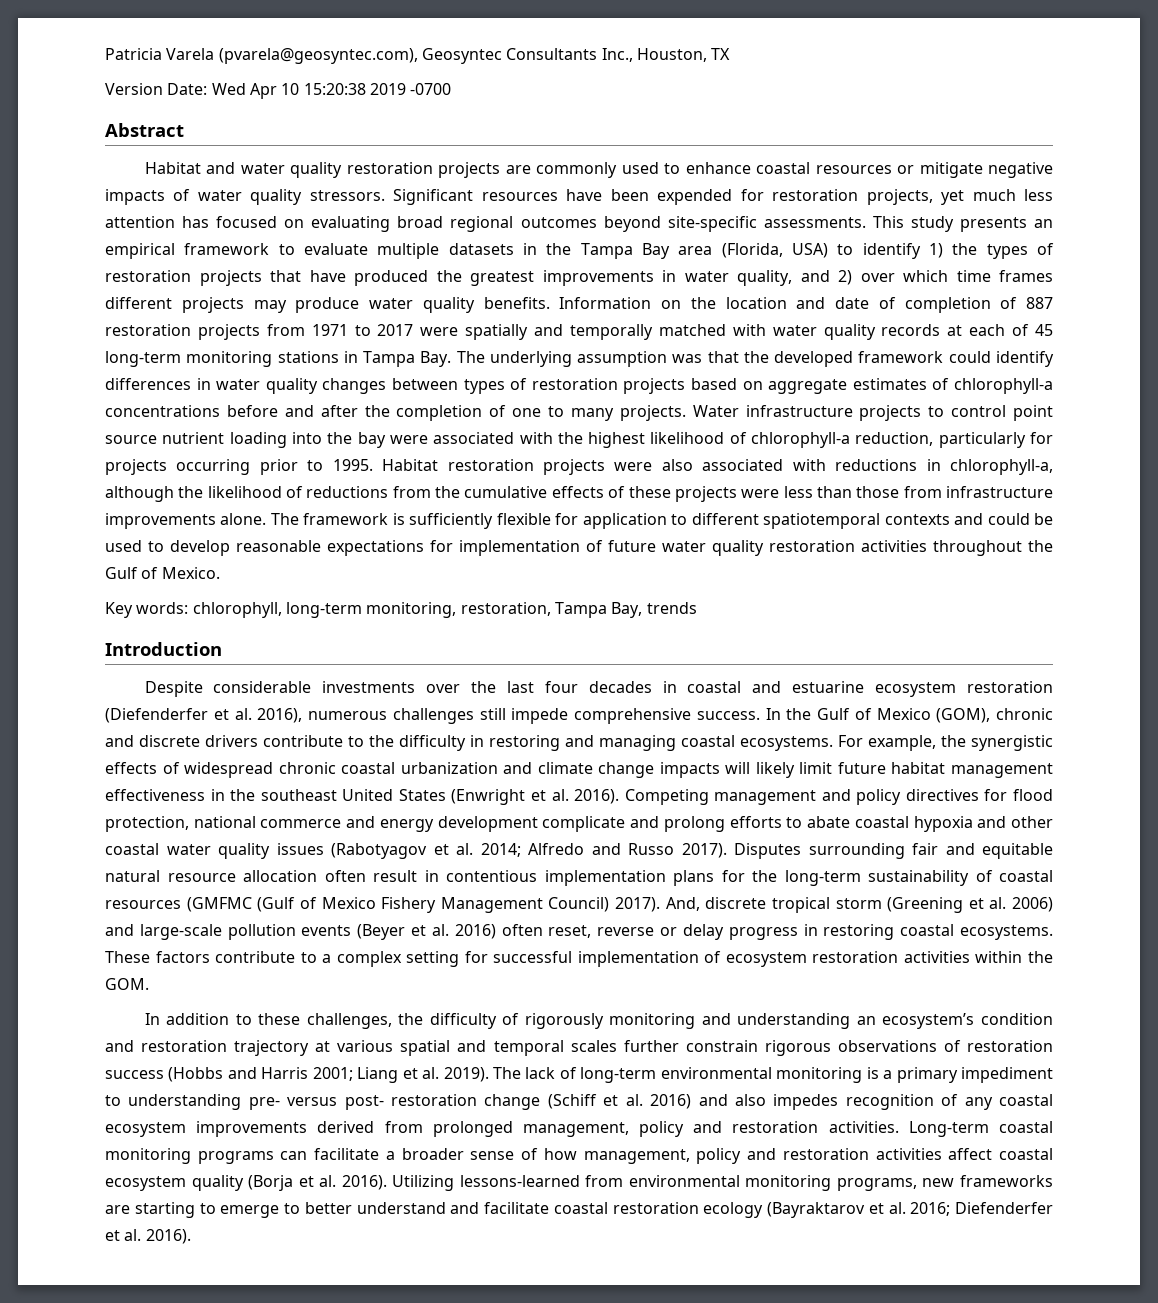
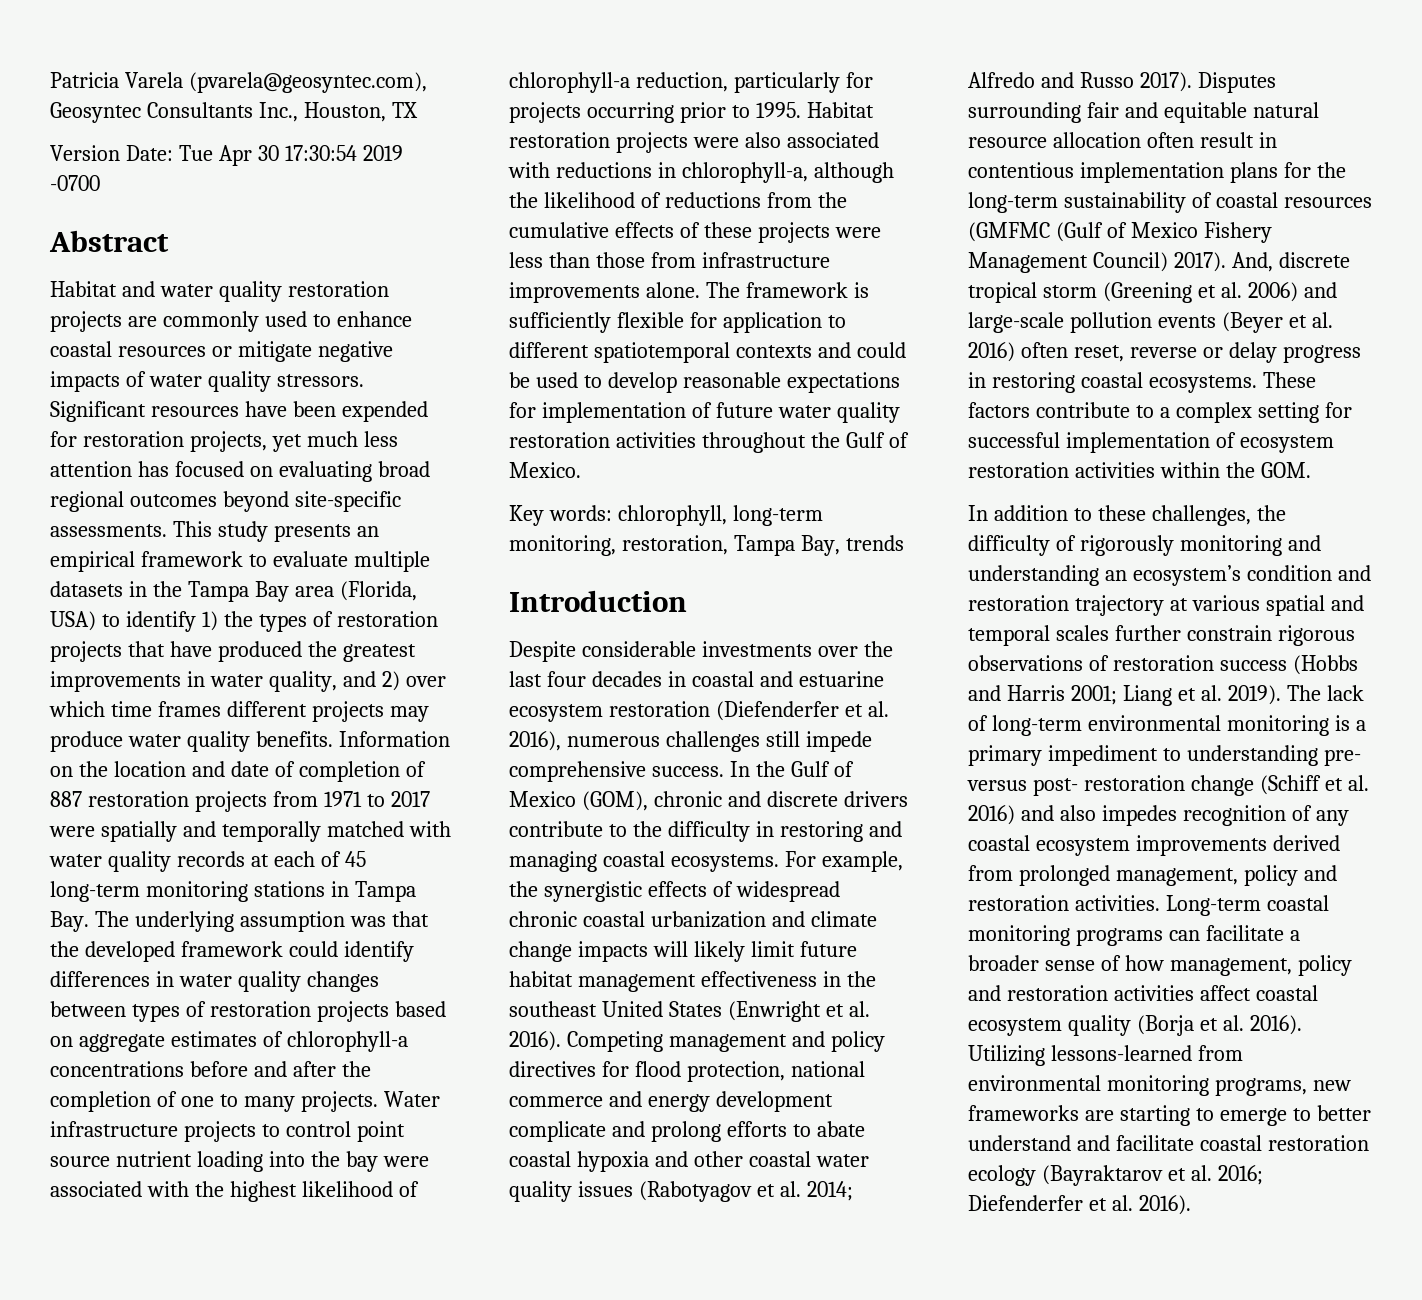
[211,83,366,99] Wed Apr 10 15:20:38 -> [178,145,357,166] Tue Apr 30 17:30:54

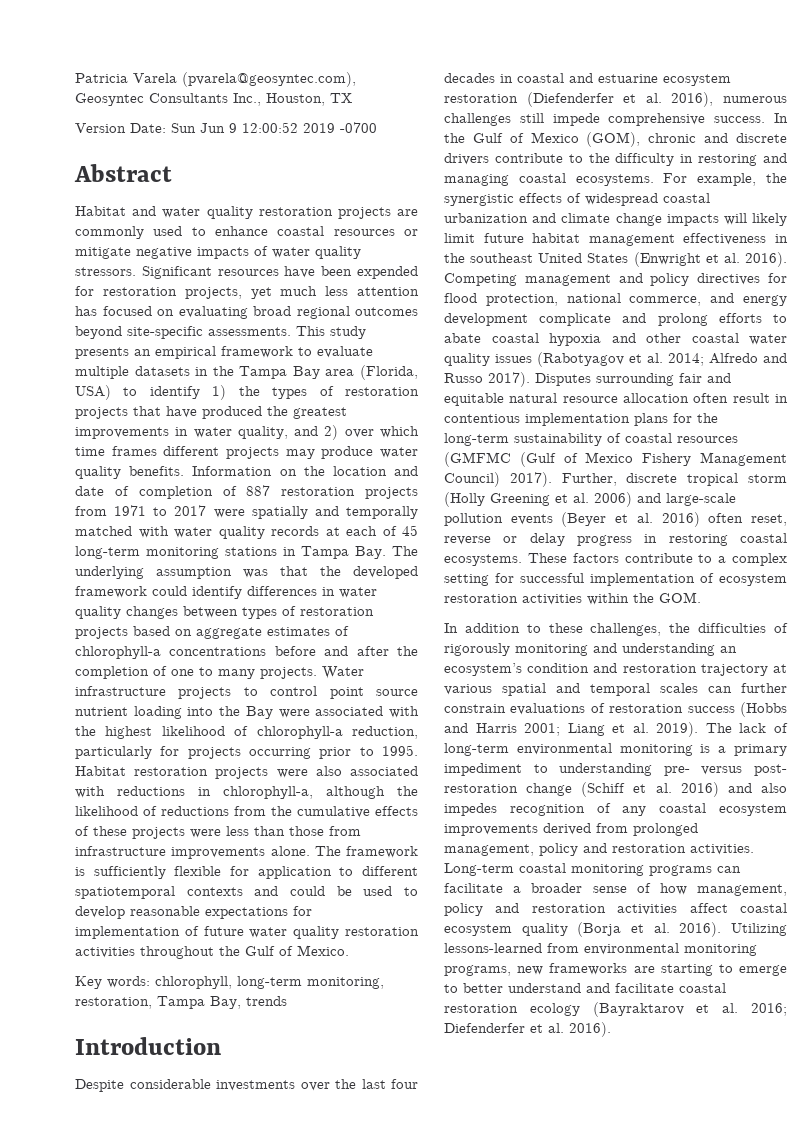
[178,145,357,166] Tue Apr 30 17:30:54 -> [171,122,298,133] Sun Jun 9 12:00:52
[345,1151,378,1172] bay -> [245,706,273,719] Bay
[509,911,577,927] chronic -> (658, 199) none
[509,1096,603,1107] commerce -> [629,296,702,306] commerce,
[1231,252,1273,272] And, -> [561,473,617,486] Further,
[1102,282,1192,303] (Greening -> [444,492,550,507] (Holly Greening
[968,535,1050,556] difficulty -> [698,623,767,633] difficulties
(1109, 633) none -> [708,686,732,693] can
[1277,625,1355,646] [968,655,1083,671] rigorous observations -> [510,703,586,715] evaluations

